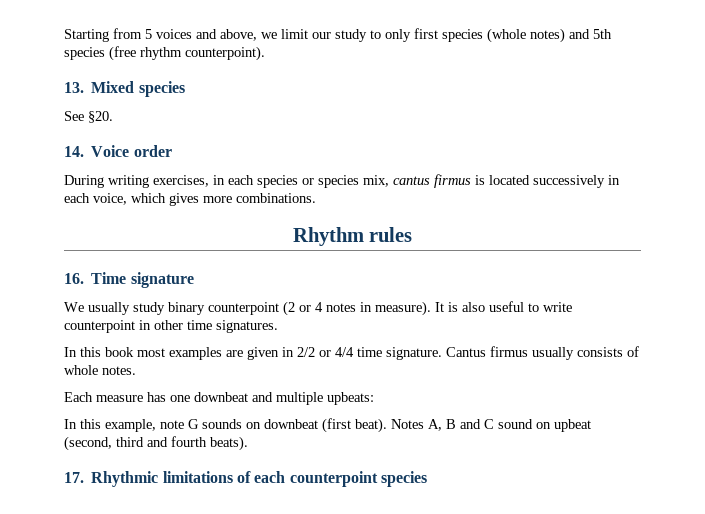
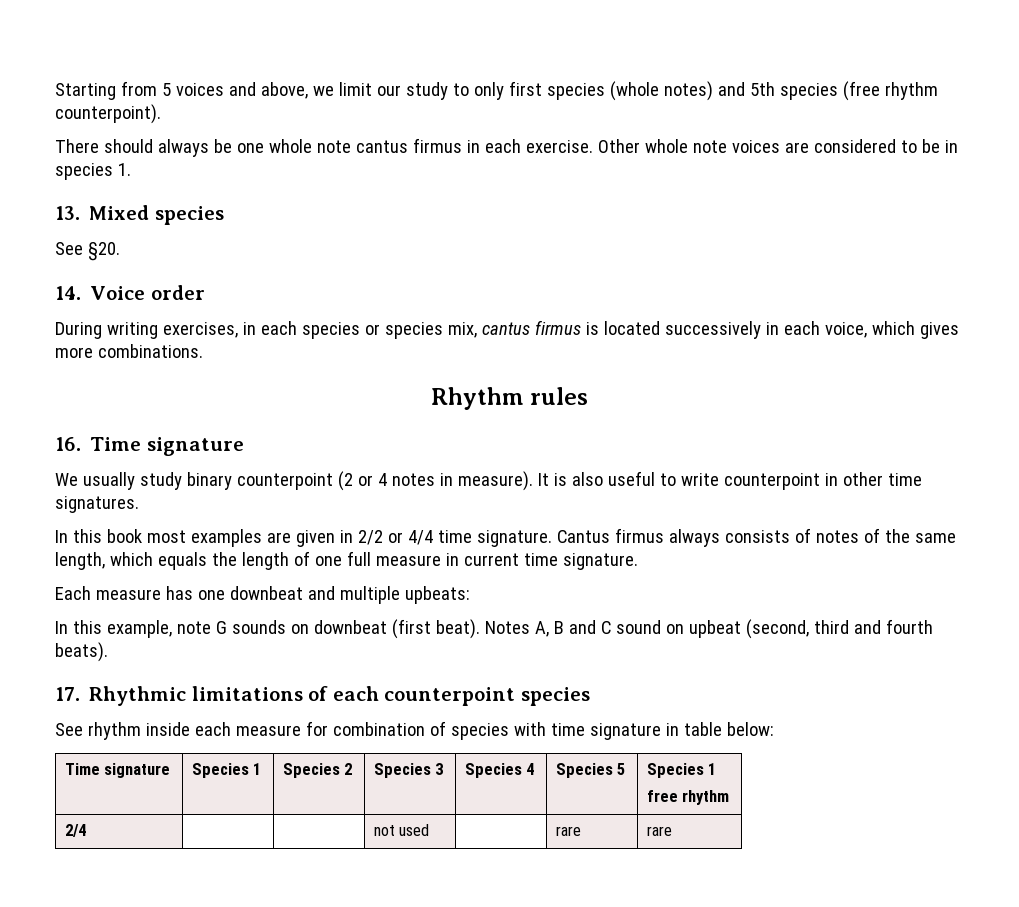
(265, 53) none -> [55,138,958,157] [55,163,131,180] // There should always be one whole note cantus firmus in each exercise. Other whole note voices are considered to be in species 1.
[532,347,574,360] usually -> [668,529,720,547] always
[64,365,136,375] whole notes. -> [815,528,956,543] [55,551,638,570] notes of the same length, which equals the length of one full measure in current time signature.
(427, 479) none -> [55,721,774,740] [64,763,171,778] [191,763,262,778] [282,763,353,778] [373,763,444,778] [464,763,535,778] [555,763,626,778] [646,763,717,778] [646,790,730,805] [64,824,86,837] [373,824,430,836] [555,826,581,836] [646,826,672,836] // See rhythm inside each measure for combination of species with time signature in table below: // Time signature | Species 1 | Species 2 | Species 3 | Species 4 | Species 5 | Species 1 // free rhythm // 2/4 | | | not used | | rare | rare

